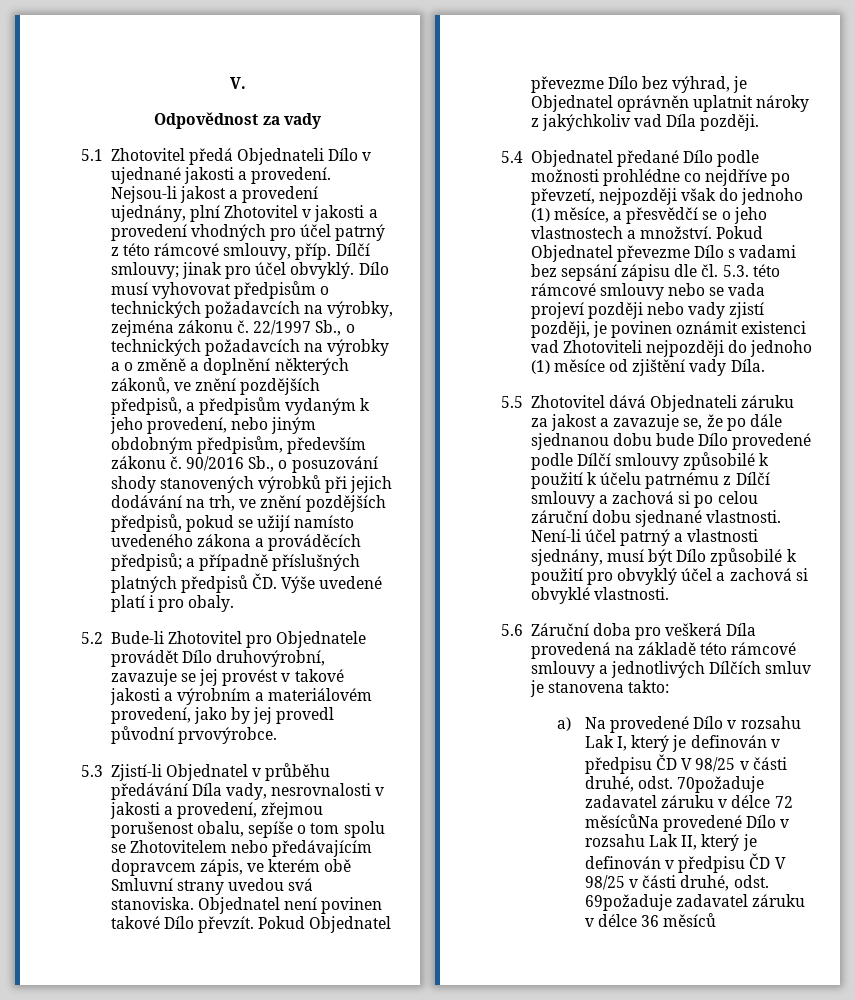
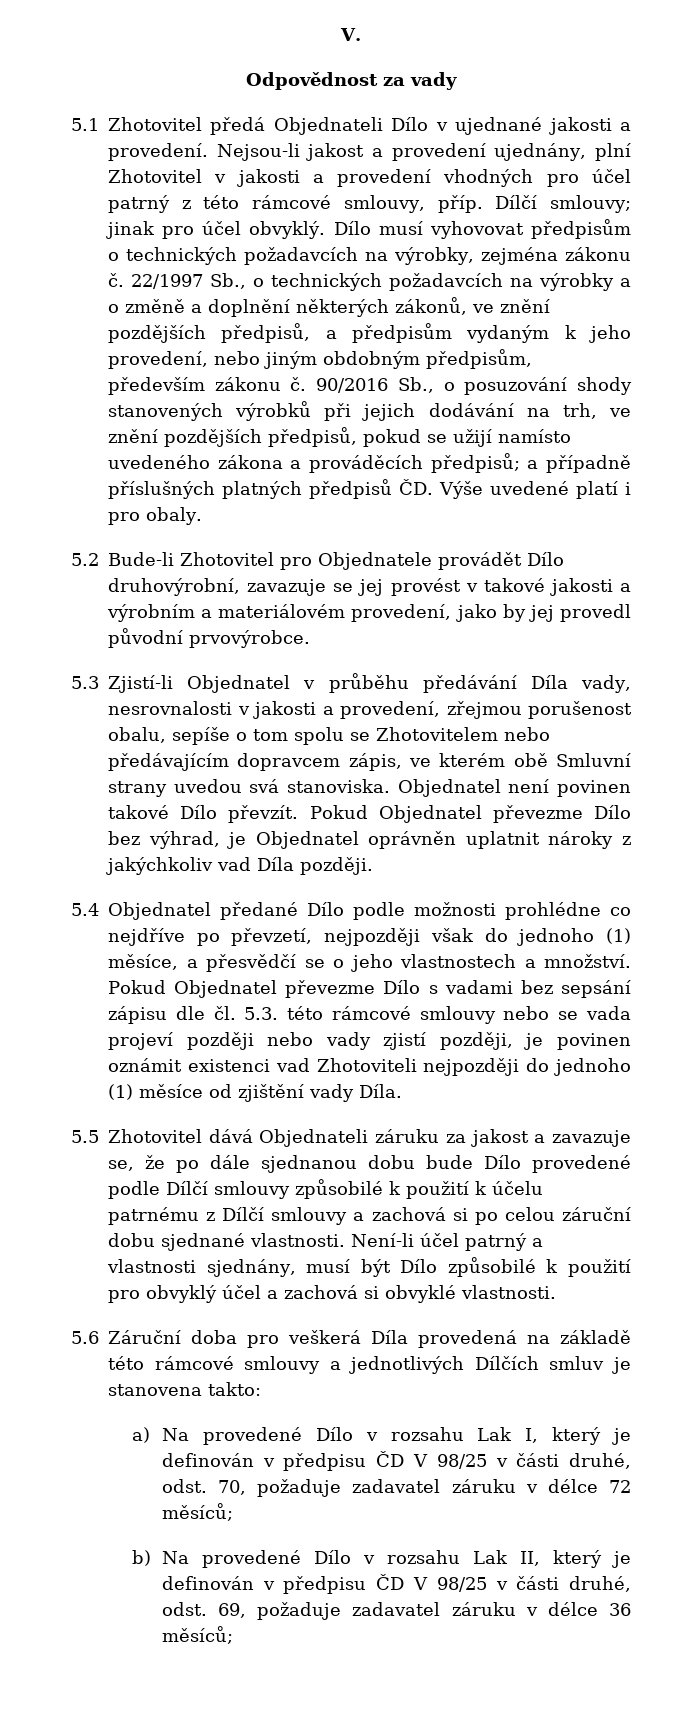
[677,776,765,793] 70požaduje -> [218,1479,342,1497] 70, požaduje
[584,814,659,828] měsícůNa -> [161,1503,233,1521] [131,1550,189,1566] měsíců; // b) Na
[584,894,672,911] 69požaduje -> [218,1602,342,1620] 69, požaduje
[663,913,717,927] měsíců -> [161,1626,233,1644] měsíců;

